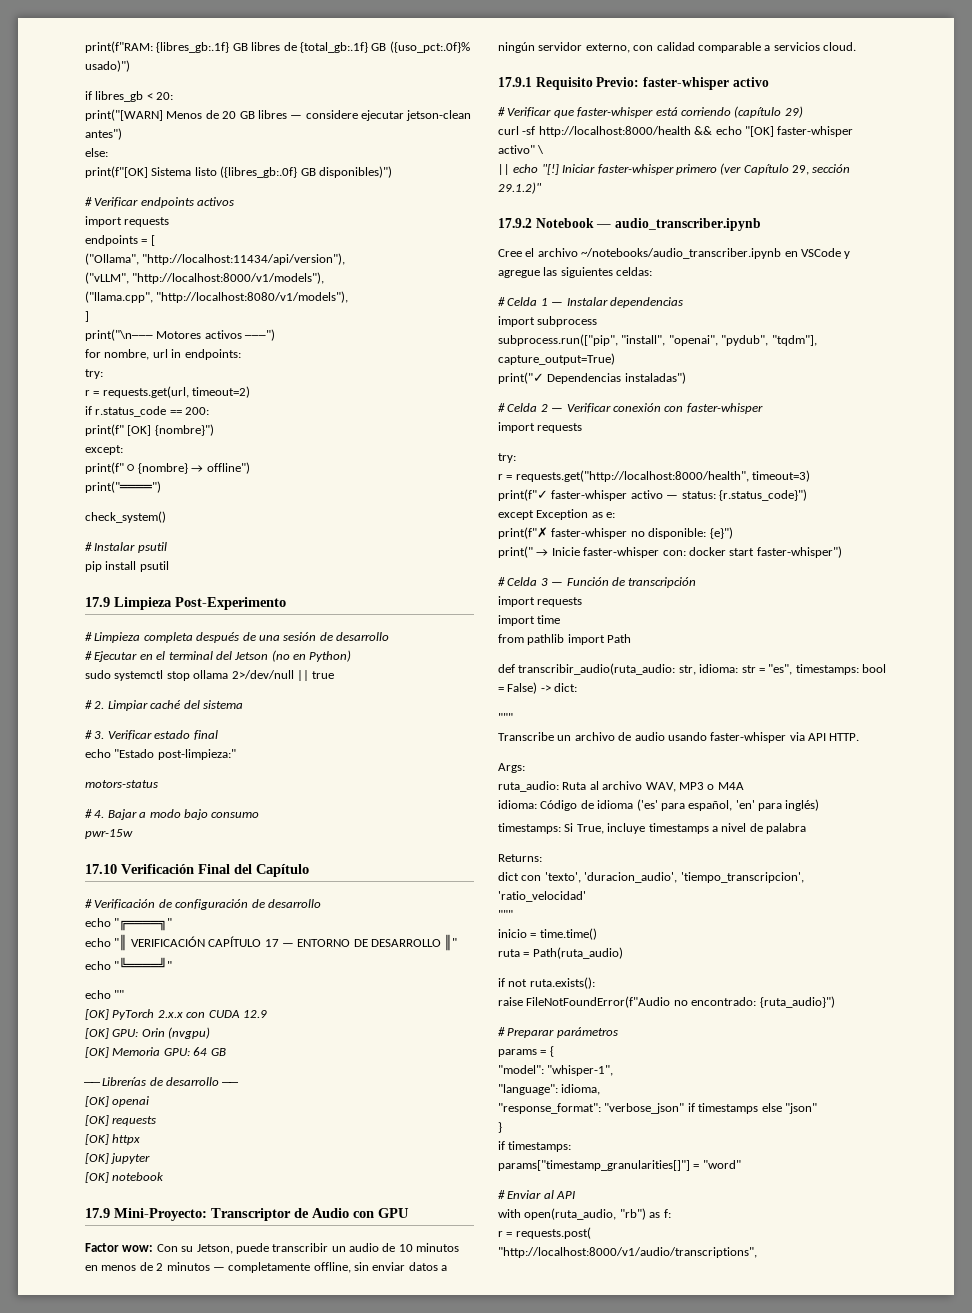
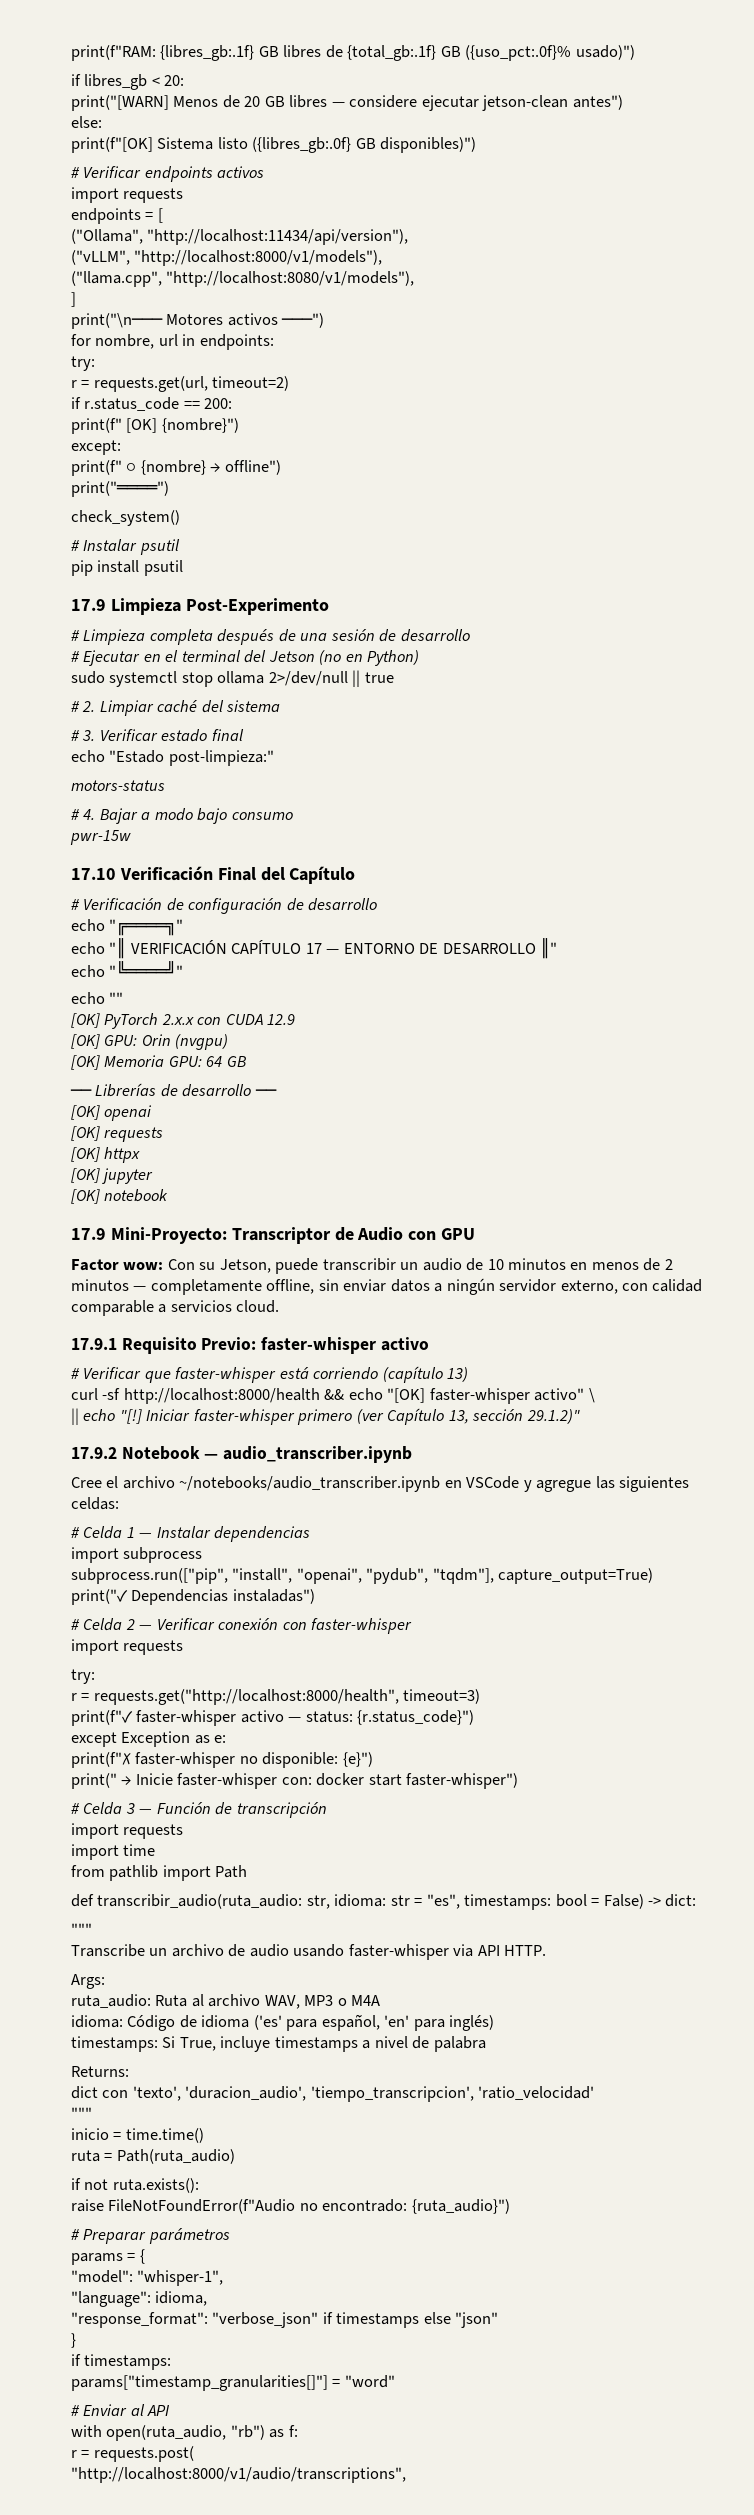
[784,106,803,118] 29) -> [447,1367,469,1382] 13)
[792,165,809,175] 29, -> [448,1410,469,1424] 13,

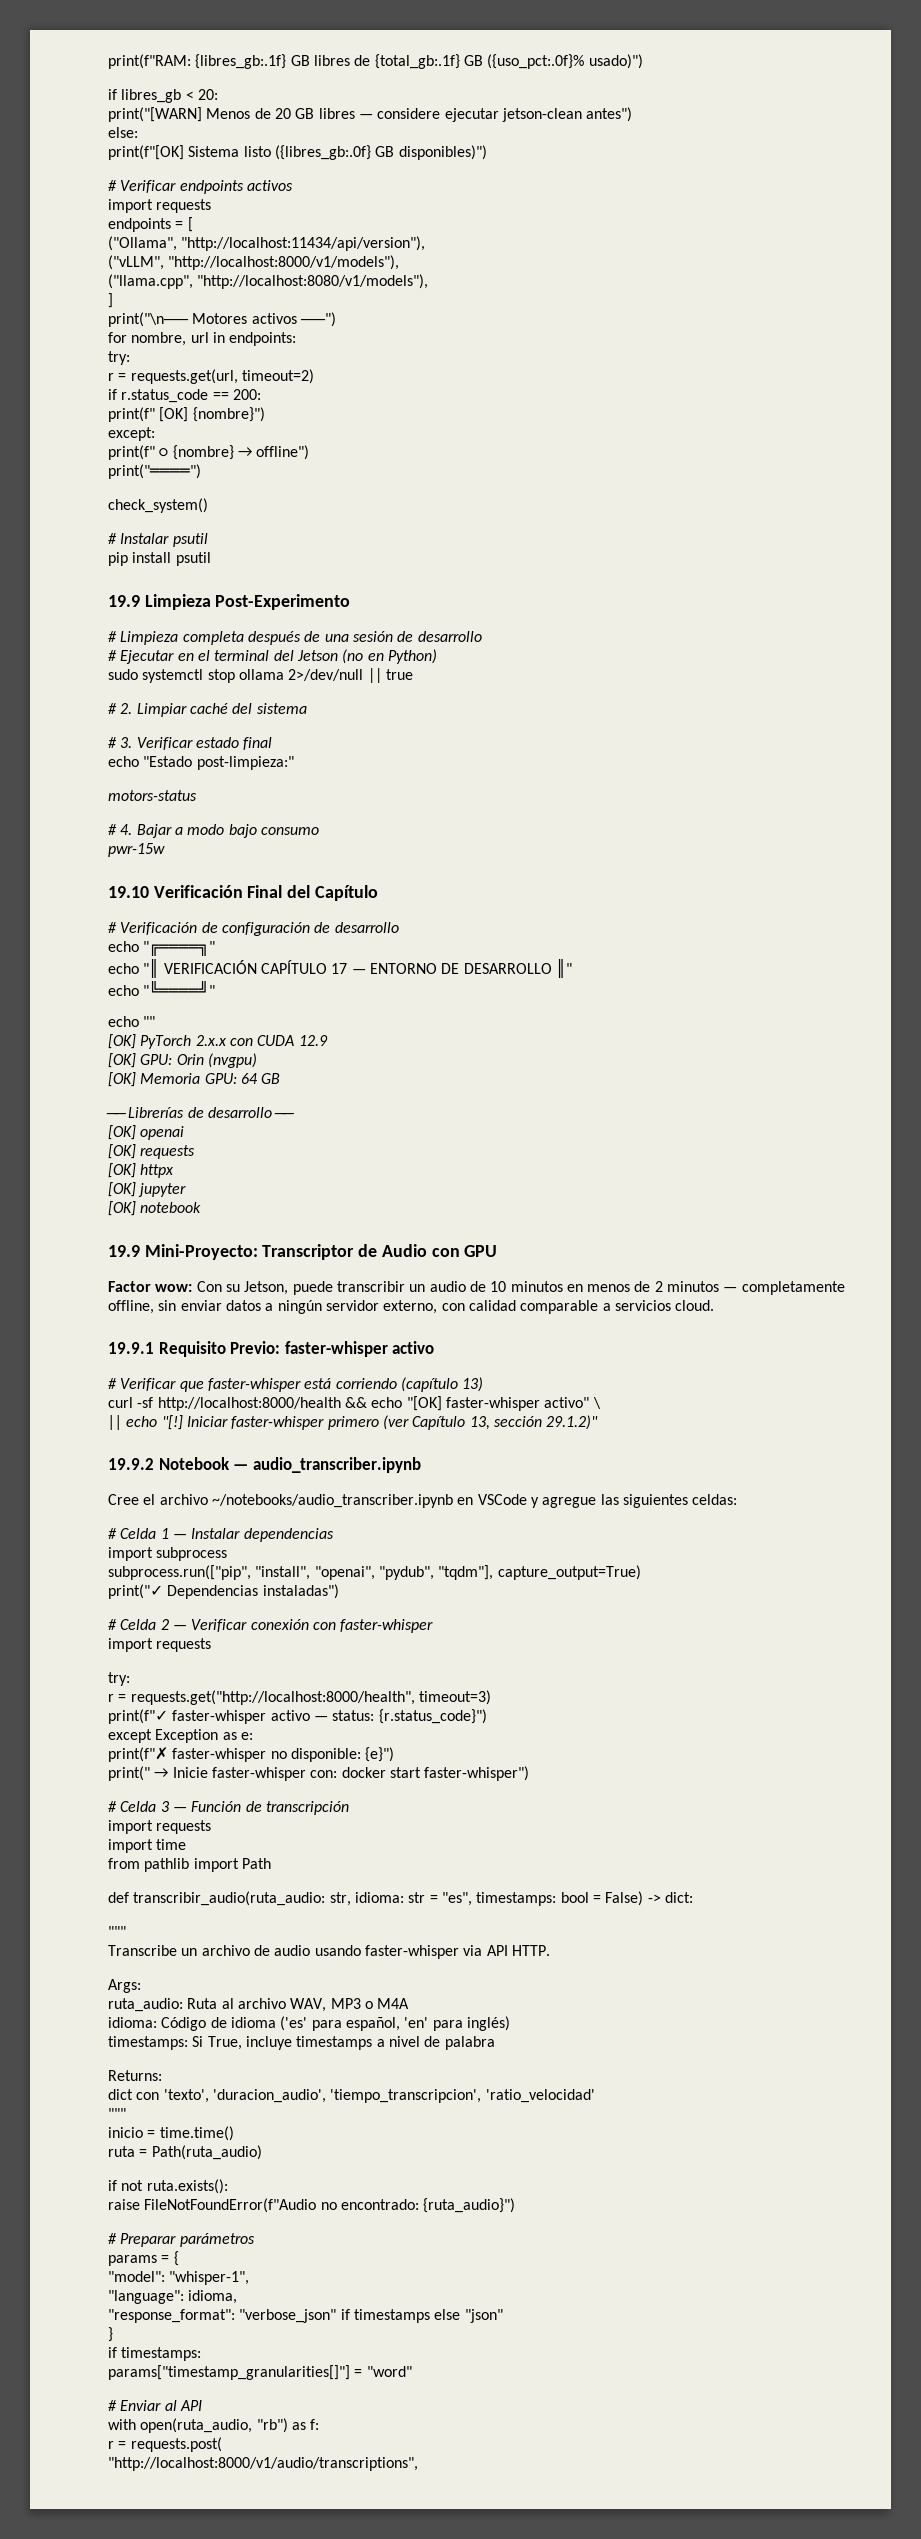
[71,599,106,611] 17.9 -> [108,595,140,607] 19.9
[71,868,116,880] 17.10 -> [108,886,149,898] 19.10
[71,1228,106,1240] 17.9 -> [108,1245,140,1257] 19.9
[71,1338,117,1350] 17.9.1 -> [108,1342,154,1354] 19.9.1
[71,1447,117,1459] 17.9.2 -> [108,1458,154,1470] 19.9.2

